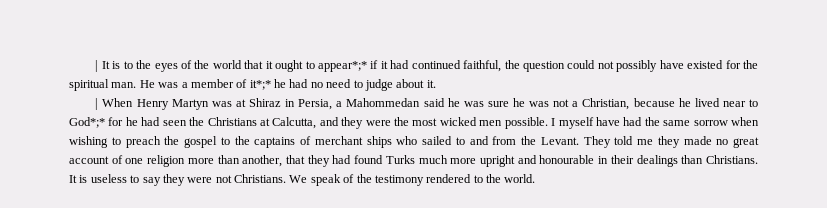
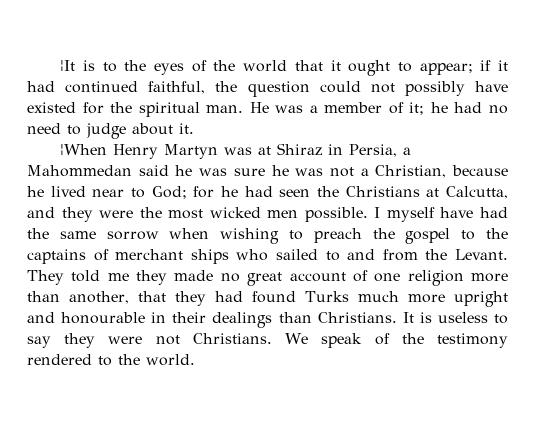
[95,60,110,72] | It -> [60,60,76,71] ¦It
[317,61,367,72] appear*;* -> [419,63,473,75] appear;
[249,80,271,90] it*;* -> [409,102,425,115] it;
[95,98,134,110] | When -> [60,144,108,155] ¦When
[69,117,105,128] God*;* -> [151,186,187,199] God;

